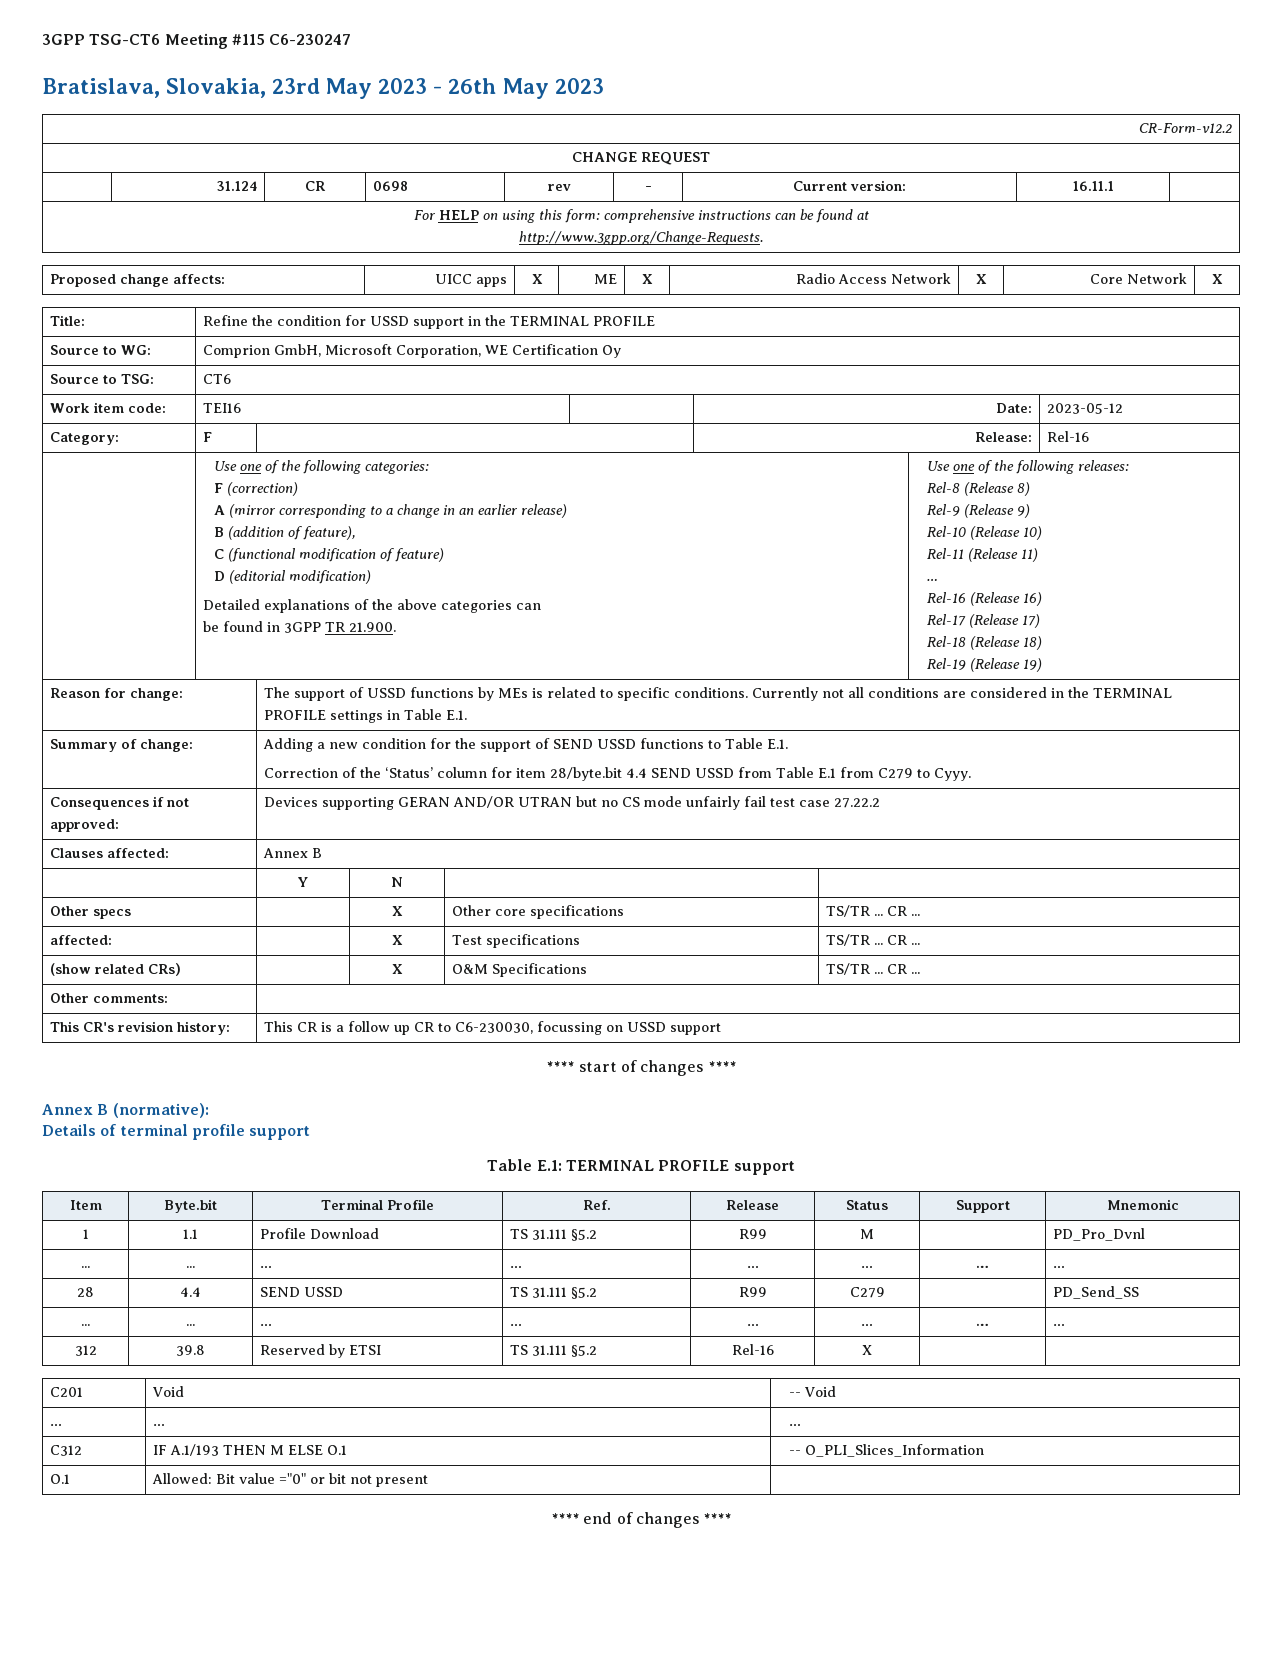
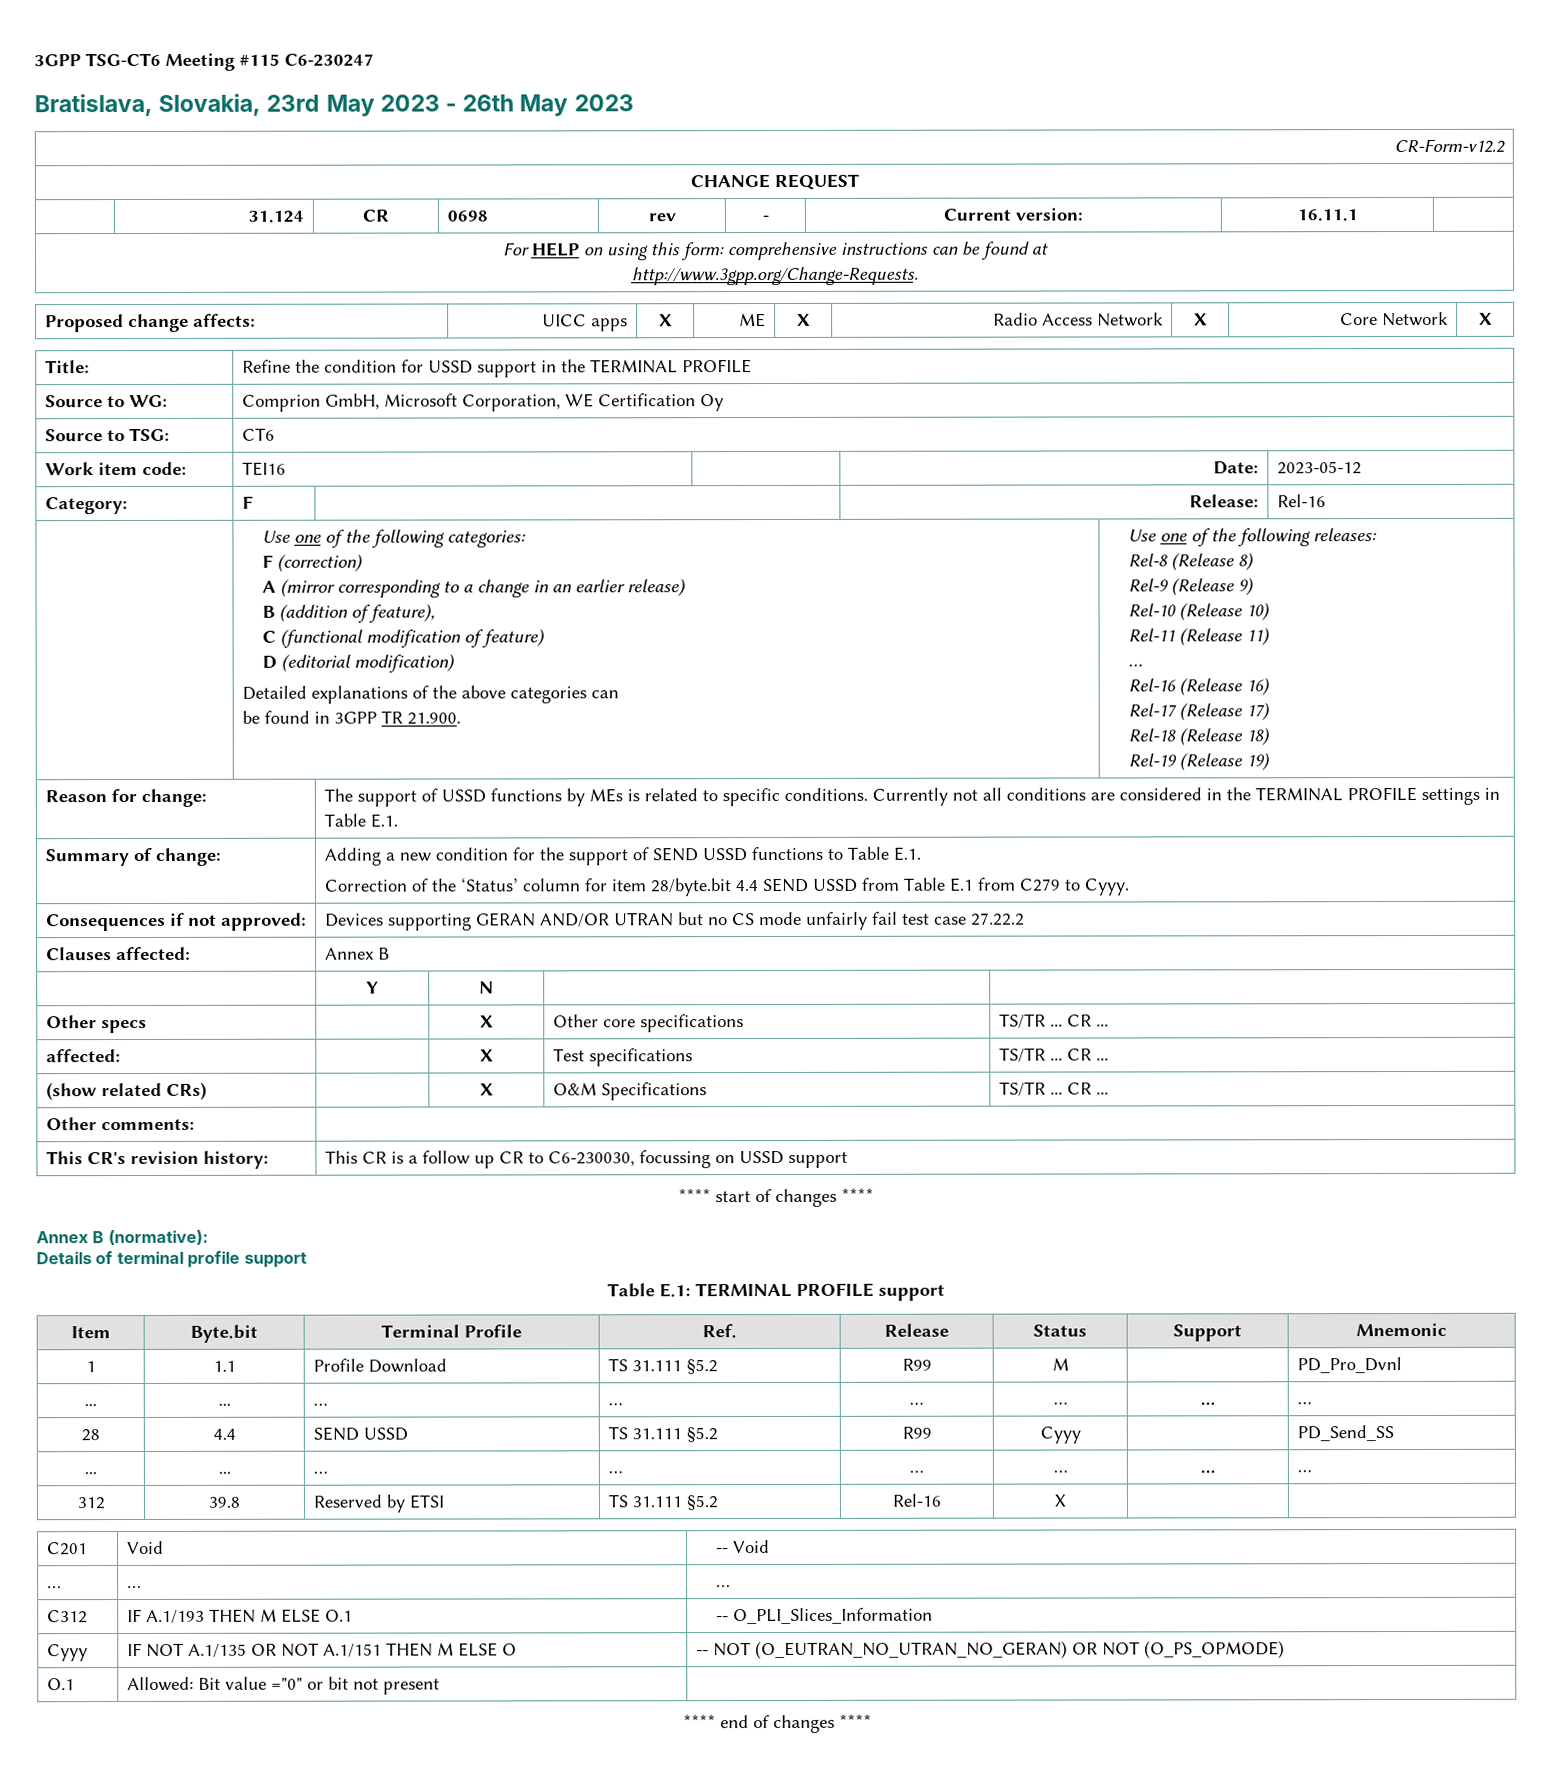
[849,1287,885,1298] C279 -> [1039,1426,1081,1444] Cyyy
(985, 1450) none -> [46,1644,88,1662] [126,1642,517,1658] [695,1640,1285,1660] // Cyyy | IF NOT A.1/135 OR NOT A.1/151 THEN M ELSE O | -- NOT (O_EUTRAN_NO_UTRAN_NO_GERAN) OR NOT (O_PS_OPMODE)

